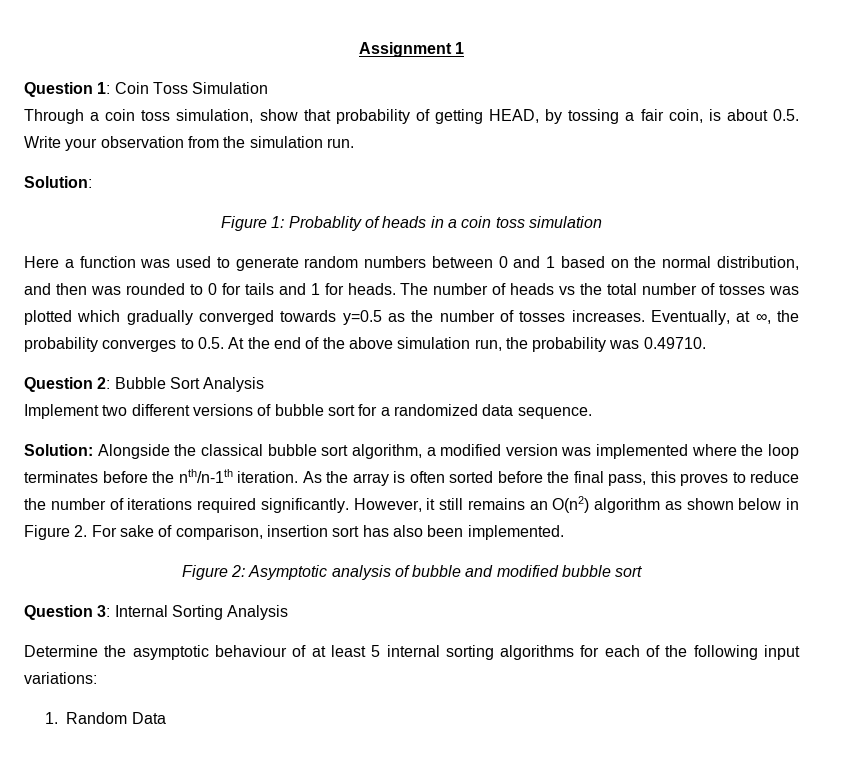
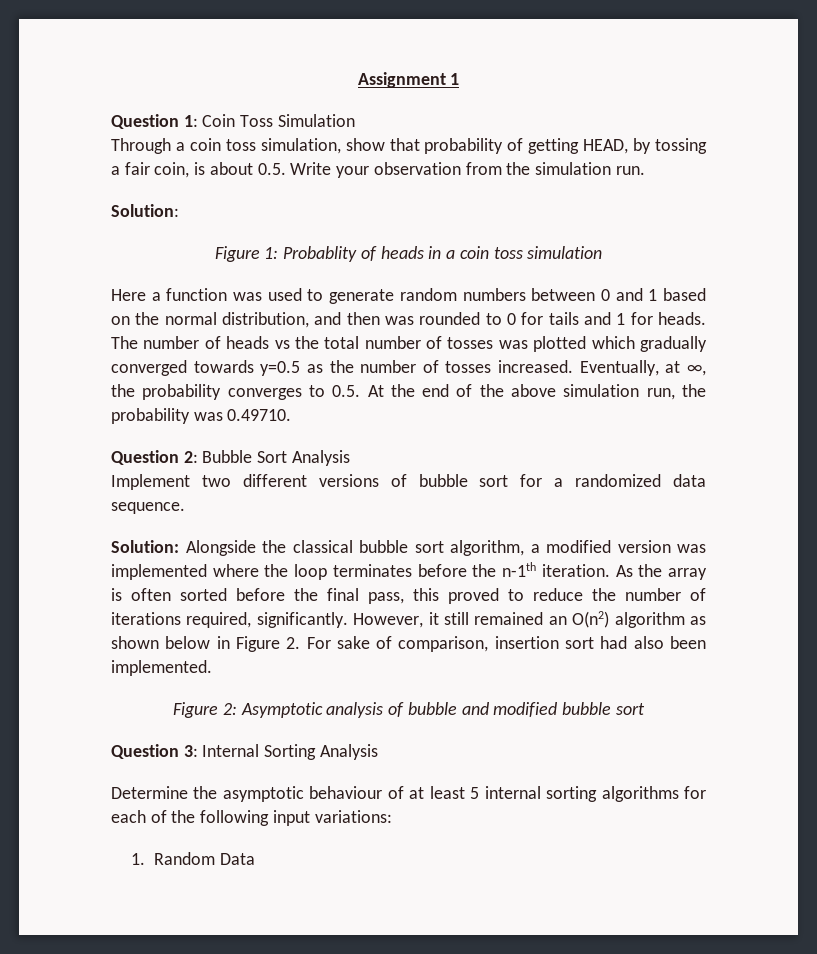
[571,310,645,322] increases. -> [498,360,574,373] increased.
[178,469,233,483] nth/n-1th -> [502,562,537,577] n-1th
[680,473,728,486] proves -> [448,588,499,604] proved
[197,498,256,513] required -> [186,612,252,628] required,
[467,498,525,510] remains -> [474,612,544,625] remained
[362,525,389,537] has -> [600,636,628,649] had

